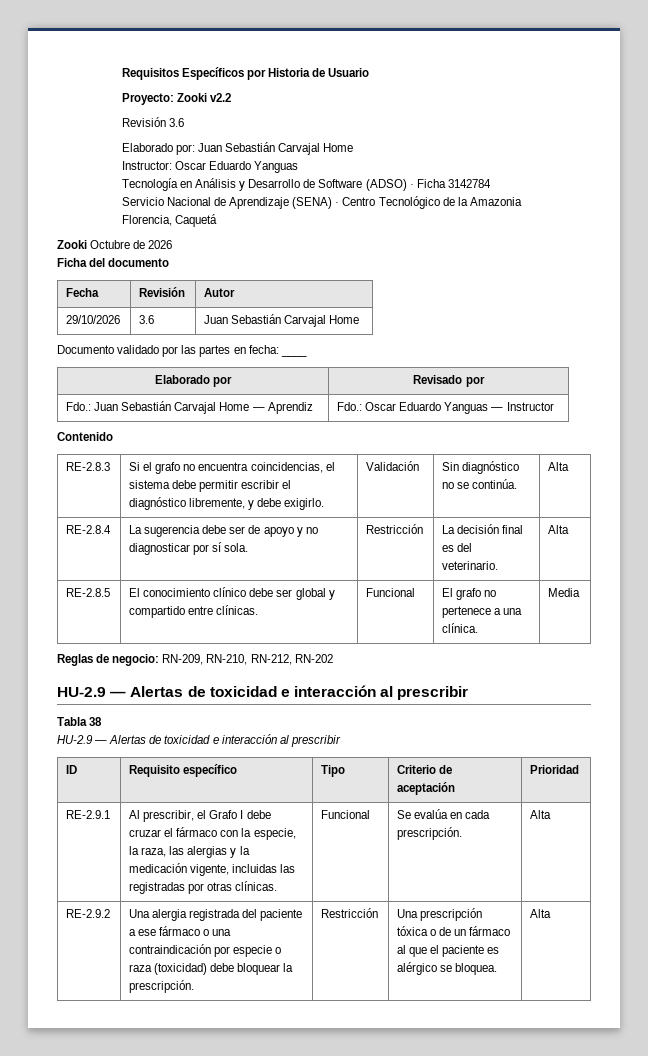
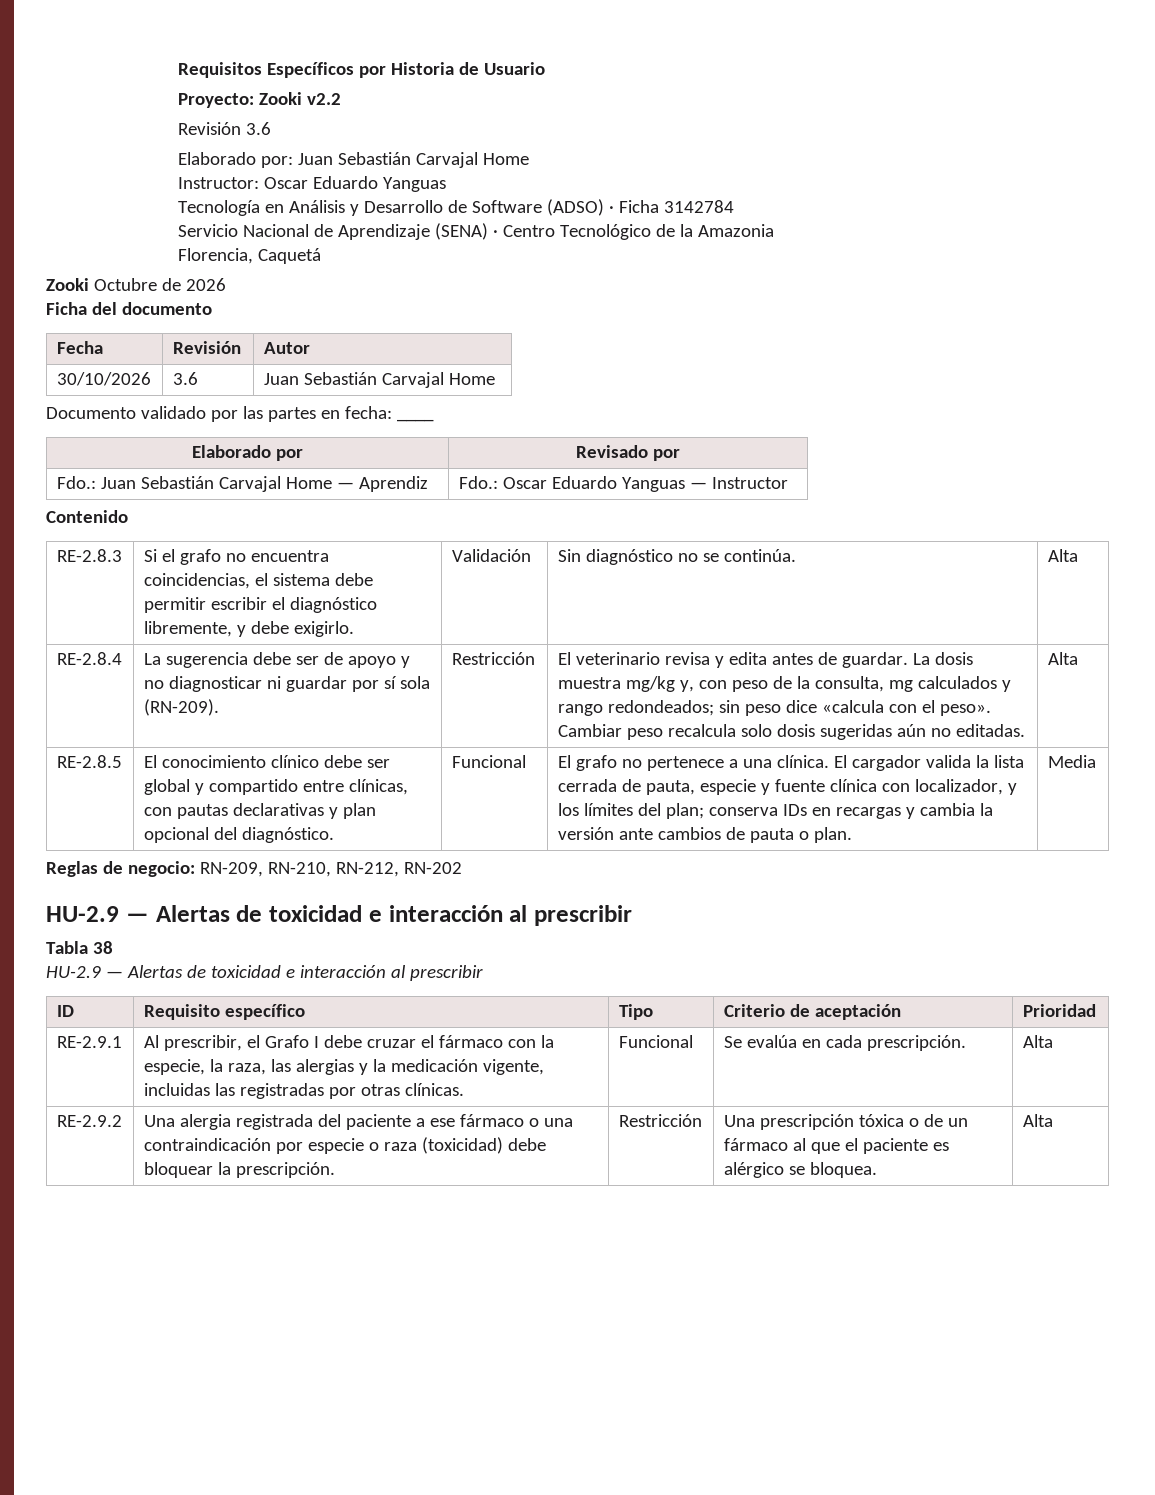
[66,315,121,324] 29/10/2026 -> [56,372,151,386] 30/10/2026
[193,542,249,555] [366,524,424,534] [442,524,524,534] [442,543,473,552] [442,561,499,570] por sí sola. | Restricción | La decisión final es del veterinario. -> [266,676,430,692] [143,699,219,716] [451,652,535,665] [557,652,973,668] [557,676,1011,692] [557,700,991,716] [557,724,1025,740] ni guardar por sí sola (RN-209). | Restricción | El veterinario revisa y edita antes de guardar. La dosis muestra mg/kg y, con peso de la consulta, mg calculados y rango redondeados; sin peso dice «calcula con el peso». Cambiar peso recalcula solo dosis sugeridas aún no editadas.
[216,605,259,615] clínicas. -> [348,779,408,795] [143,803,376,819] [143,827,334,843] clínicas, con pautas declarativas y plan opcional del diagnóstico.
(479, 628) none -> [833,755,1024,771] [557,779,1017,795] [557,803,993,819] [557,827,852,843] El cargador valida la lista cerrada de pauta, especie y fuente clínica con localizador, y los límites del plan; conserva IDs en recargas y cambia la versión ante cambios de pauta o plan.

